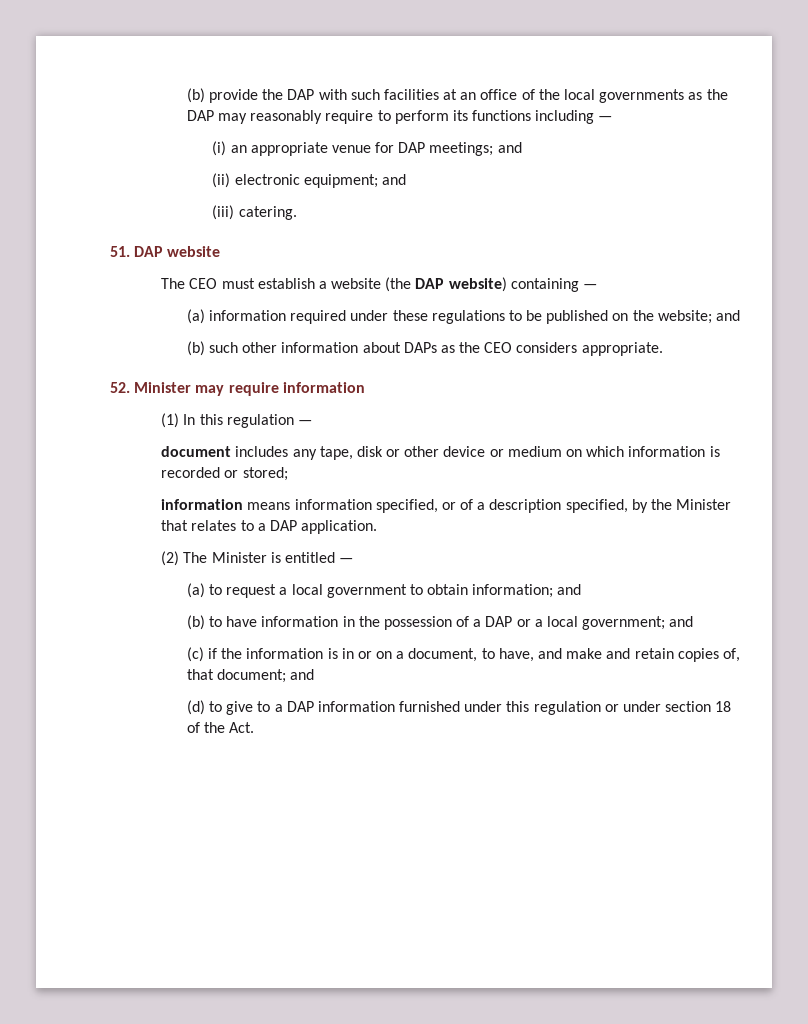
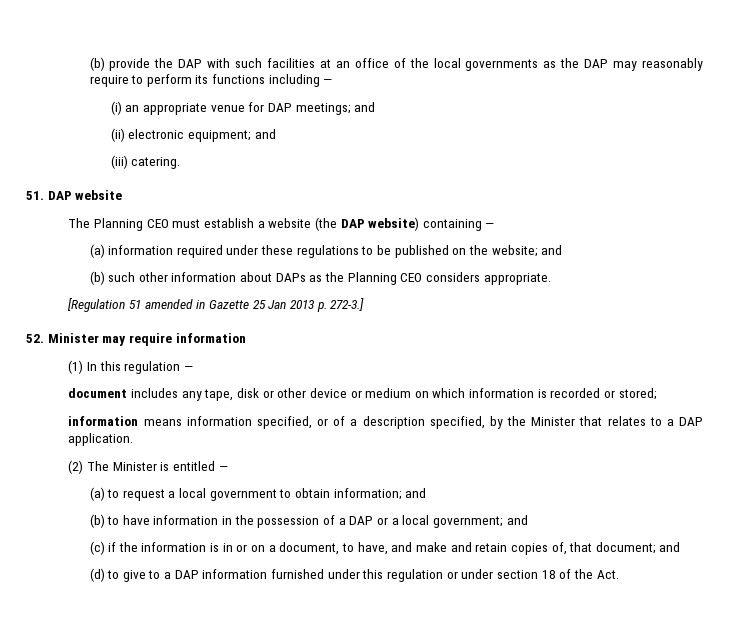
(186, 283) none -> [94,218,144,231] Planning
(481, 347) none -> [347,272,397,285] Planning
(663, 349) none -> [67,298,365,312] // [Regulation 51 amended in Gazette 25 Jan 2013 p. 272-3.]

